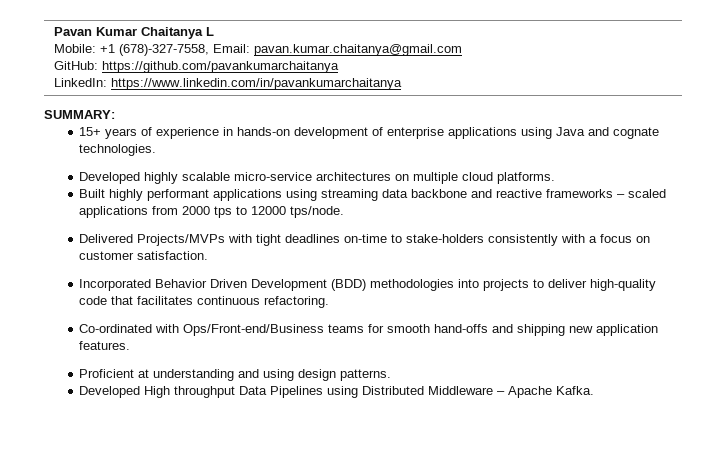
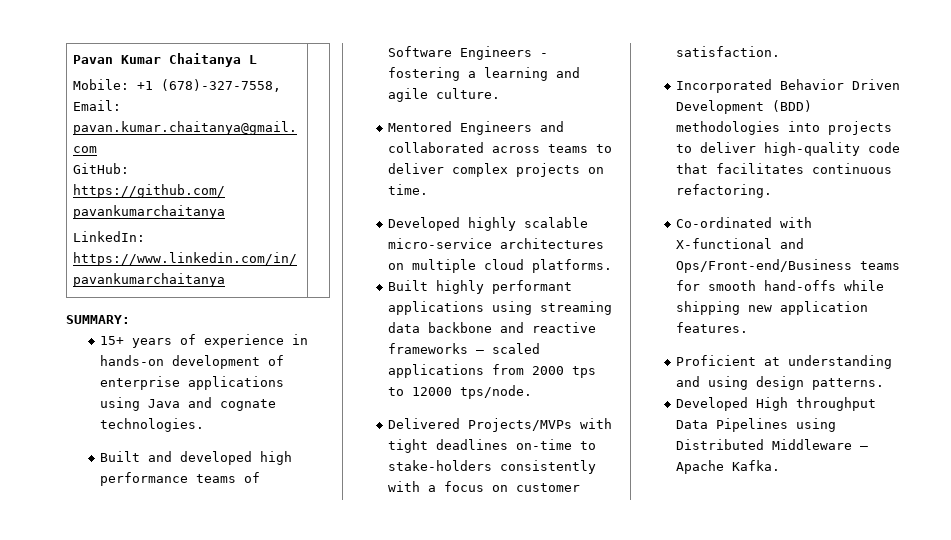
(157, 150) none -> [100,451,293,465] [100,472,261,486] [388,46,549,60] [388,67,581,81] [388,88,501,102] [388,121,565,135] [388,142,613,153] [388,163,605,177] [388,184,429,195] // Built and developed high performance teams of Software Engineers - fostering a learning and agile culture. // Mentored Engineers and collaborated across teams to deliver complex projects on time.
(180, 328) none -> [676,238,805,249] X-functional and
[492,324,514,333] and -> [844,280,885,291] while

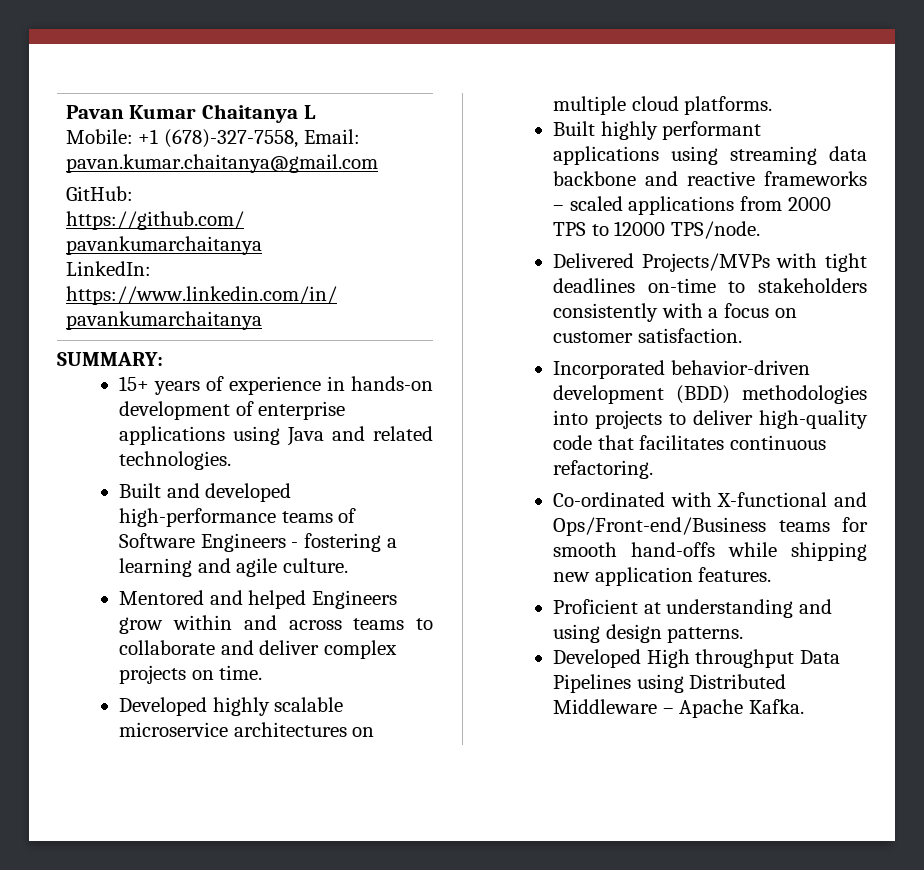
[220,399,277,411] cognate -> [373,426,433,441] related
[260,451,293,465] [100,472,189,486] high performance -> [119,508,277,527] high-performance
[460,121,565,135] [388,142,485,153] Engineers and collaborated -> [209,590,398,609] [119,615,277,634] and helped Engineers grow within and
(613, 148) none -> [119,640,254,655] collaborate and
[388,238,493,249] micro-service -> [119,722,229,737] microservice
[572,366,597,378] tps -> [553,222,587,236] TPS
[460,385,533,399] tps/node. -> [671,221,761,239] TPS/node.
[388,460,493,471] stake-holders -> [758,278,867,293] stakeholders
[780,79,901,90] [676,100,765,114] Behavior Driven Development -> [670,360,810,375] [553,385,665,404] behavior-driven development

